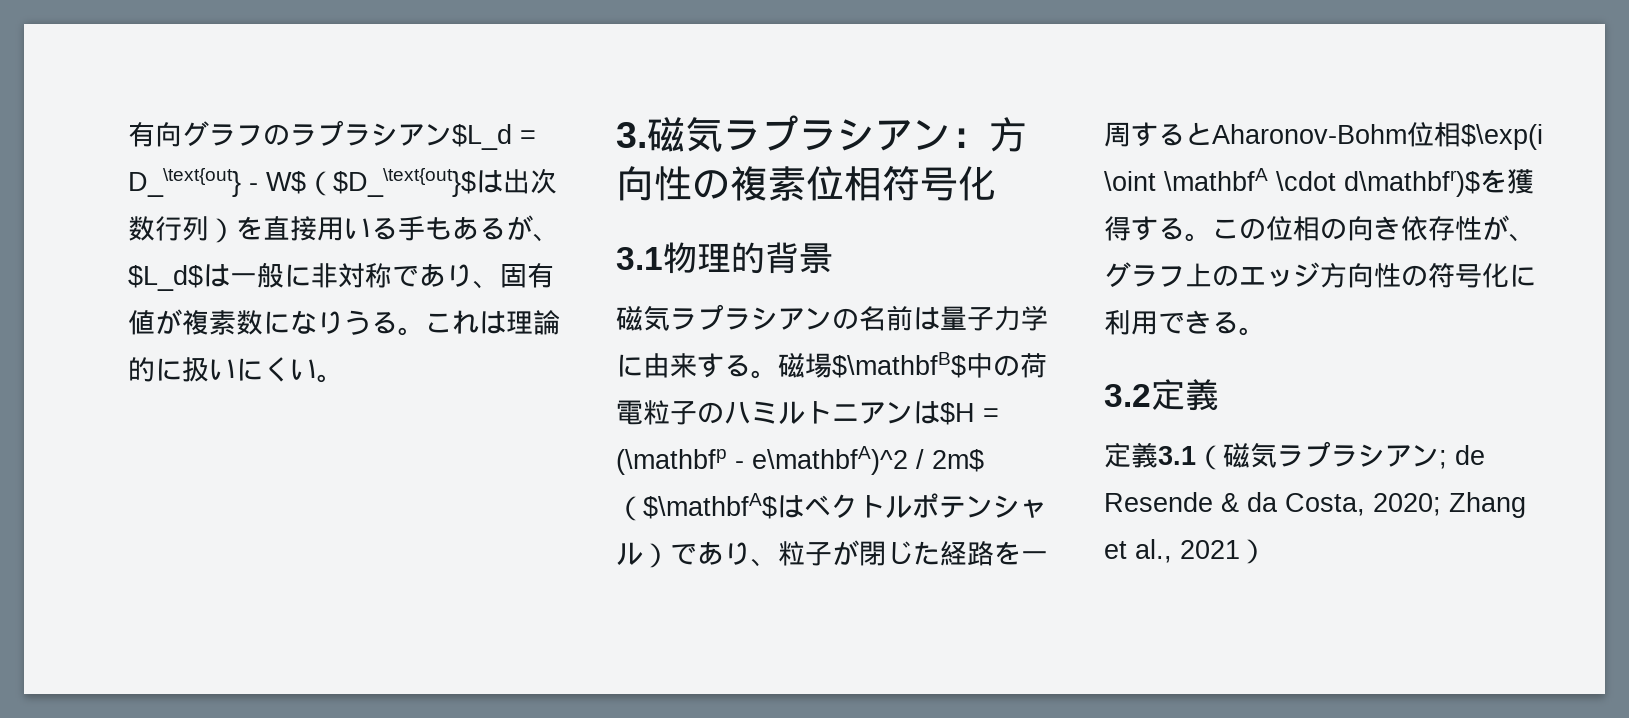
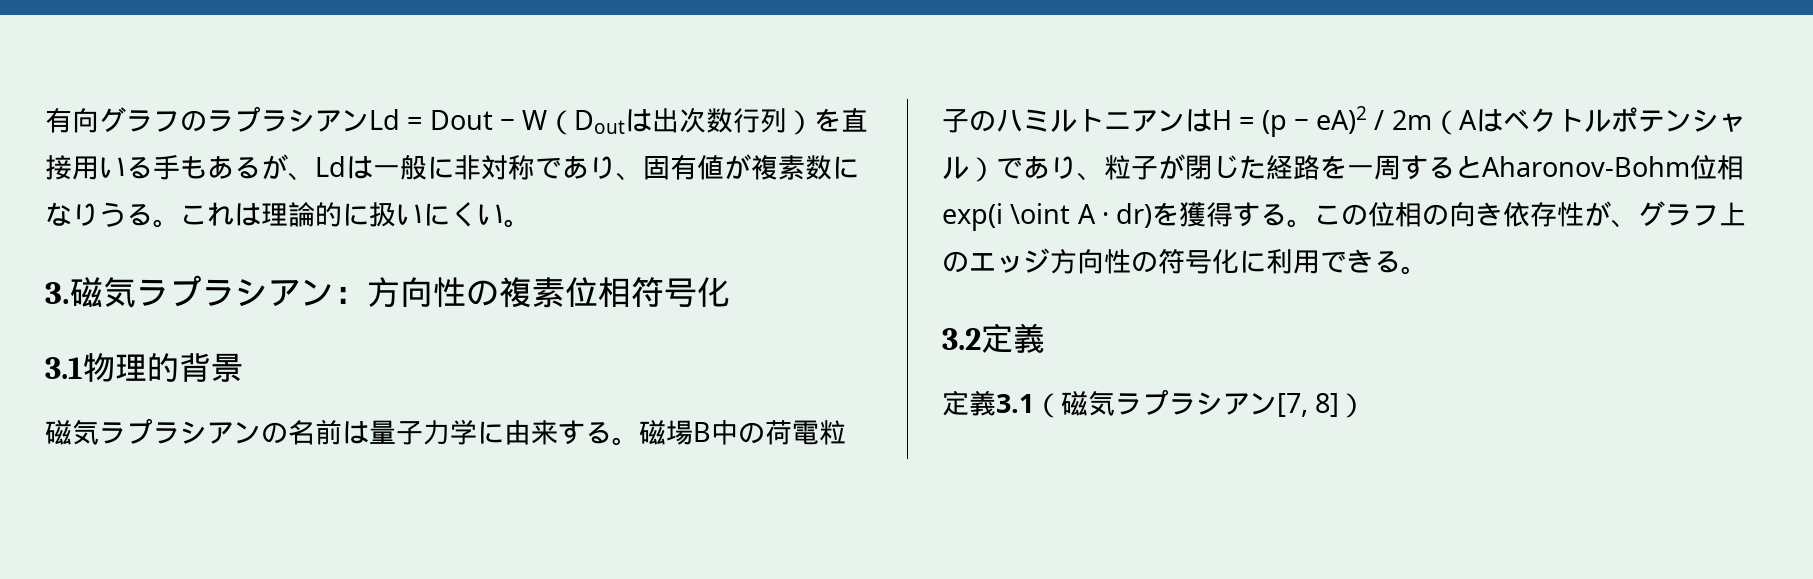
[452,124,536,150] [128,168,476,197] $L_d = D_\text{out} - W$（$D_\text{out}$ -> [369,109,626,135] Ld = Dout − W（Dout
[128,265,203,291] $L_d$ -> [315,156,346,177] Ld
[832,352,966,378] $\mathbfB$ -> [693,422,711,442] B
[940,402,999,425] [616,446,984,475] [616,493,777,521] $H = (\mathbfp - e\mathbfA)^2 / 2m$（$\mathbfA$ -> [1212,106,1477,137] H = (p − eA)2 / 2m（A
[1461,124,1543,150] [1104,168,1480,197] $\exp(i \oint \mathbfA \cdot d\mathbfr)$ -> [942,203,1153,231] exp(i \oint A · dr)
[1439,445,1485,469] [1104,492,1526,518] [1104,539,1240,563] ; de Resende & da Costa, 2020; Zhang et al., 2021 -> [1277,393,1340,417] [7, 8]

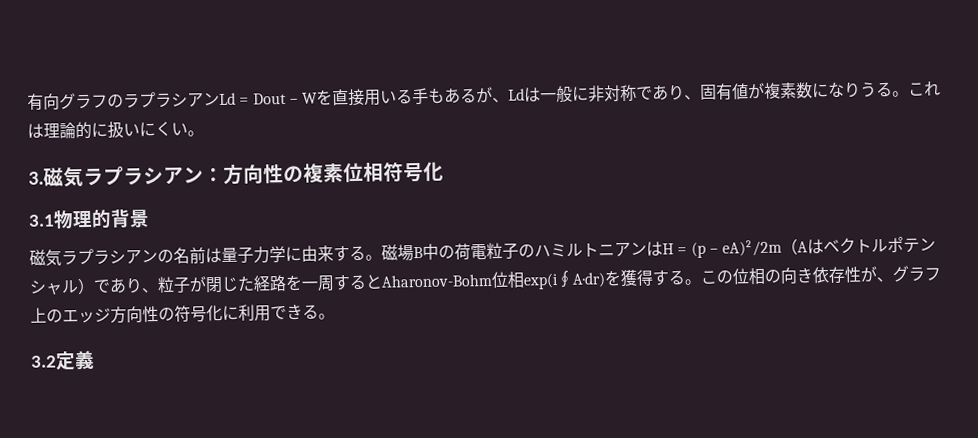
[547,107,815,135] （Doutは出次数行列） -> (319, 98) none
[1316,106,1432,134] eA)2 / 2m -> [722,239,783,257] eA)²/2m
[942,203,1153,231] exp(i \oint A · dr) -> [523,270,606,290] exp(i∮A·dr)
[942,389,1367,418] // 定義3.1（磁気ラプラシアン[7, 8]） -> (95, 360) none

